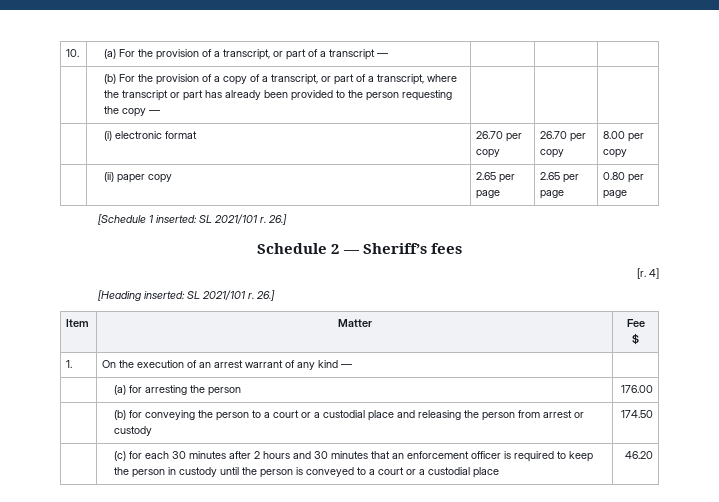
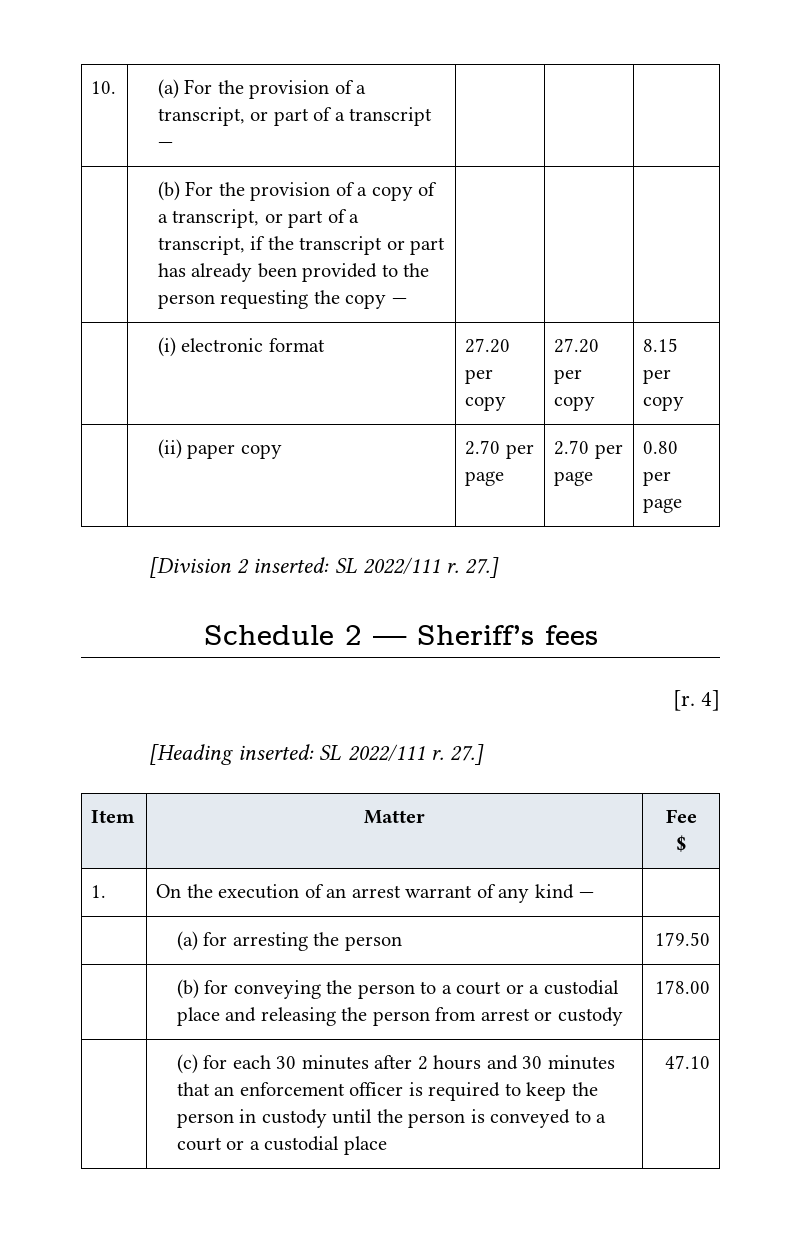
[426,74,457,82] where -> [250,236,266,250] if
[476,131,523,142] [476,149,501,158] [540,131,587,142] [540,149,565,158] [603,131,626,139] 26.70 per copy | 26.70 per copy | 8.00 -> [465,338,511,353] [465,369,494,384] [465,396,507,411] [554,338,600,353] [554,369,583,384] [554,396,596,411] [643,338,679,352] 27.20 per copy | 27.20 per copy | 8.15
[476,172,516,183] [476,190,501,199] [540,172,561,180] 2.65 per page | 2.65 -> [465,440,534,459] [465,471,505,486] [554,440,590,455] 2.70 per page | 2.70
[98,214,288,225] [Schedule 1 inserted: SL 2021/101 r. 26.] -> [149,557,500,578] [Division 2 inserted: SL 2022/111 r. 27.]
[202,290,276,301] 2021/101 r. 26.] -> [347,744,485,765] 2022/111 r. 27.]
[620,385,653,393] 176.00 -> [654,932,710,946] 179.50
[620,410,653,418] 174.50 -> [654,980,710,994] 178.00
[624,451,653,459] 46.20 -> [664,1055,710,1069] 47.10

